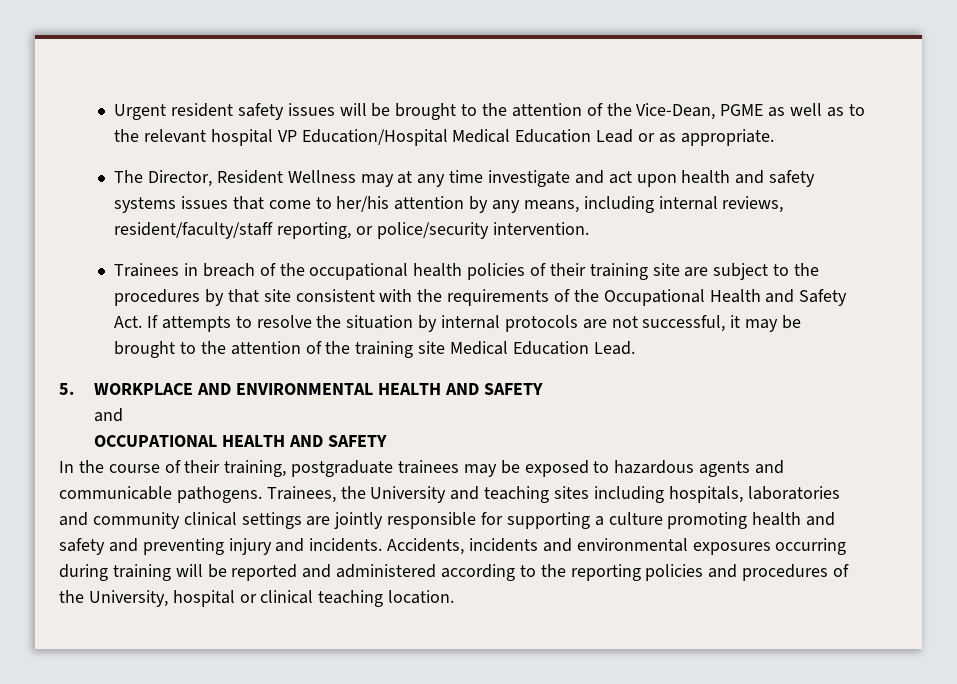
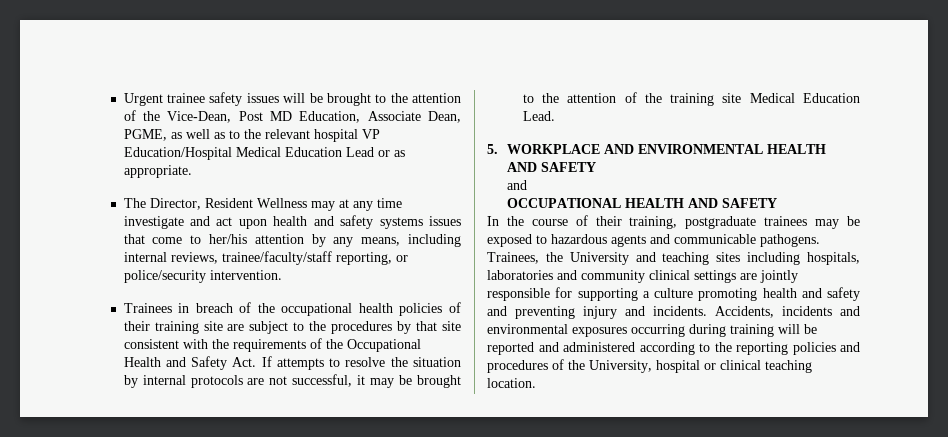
[170,103,233,117] resident -> [167,93,206,103] trainee
[720,104,764,116] PGME -> [238,111,461,123] [123,129,167,141] Post MD Education, Associate Dean, PGME,
[114,222,274,239] resident/faculty/staff -> [221,251,332,265] trainee/faculty/staff

